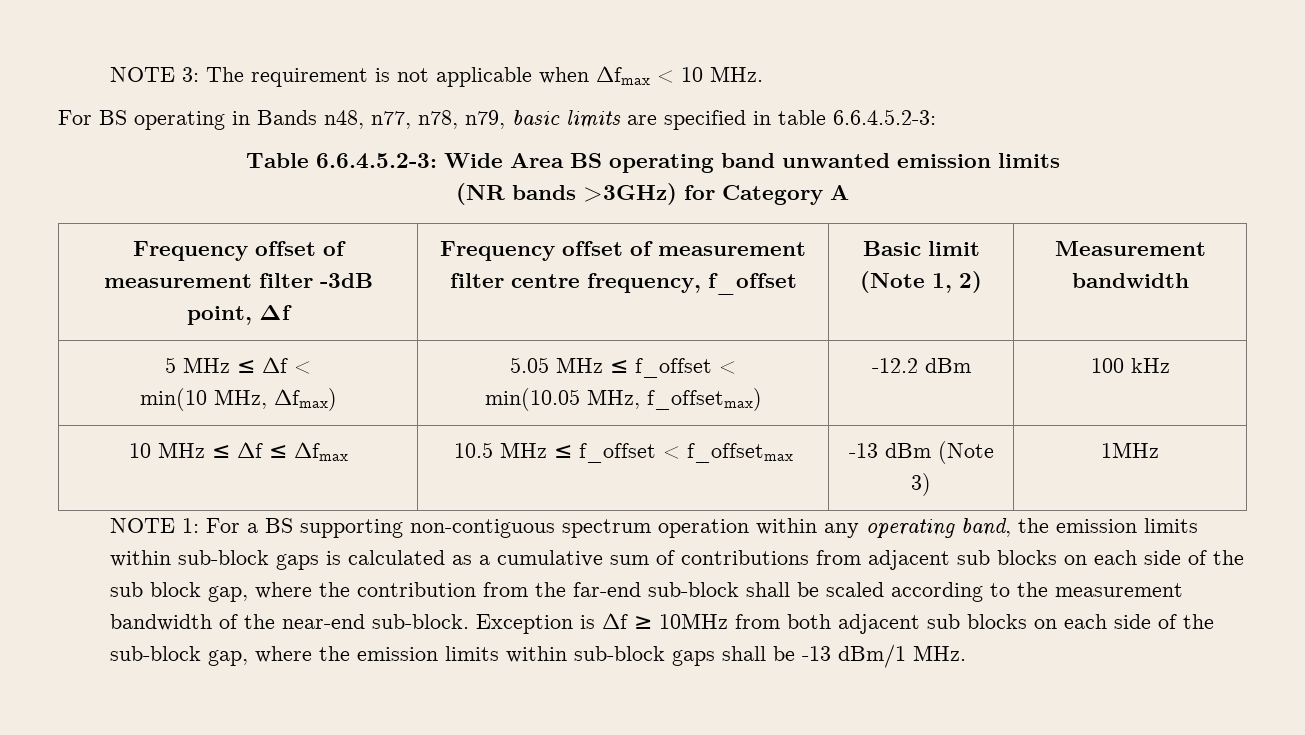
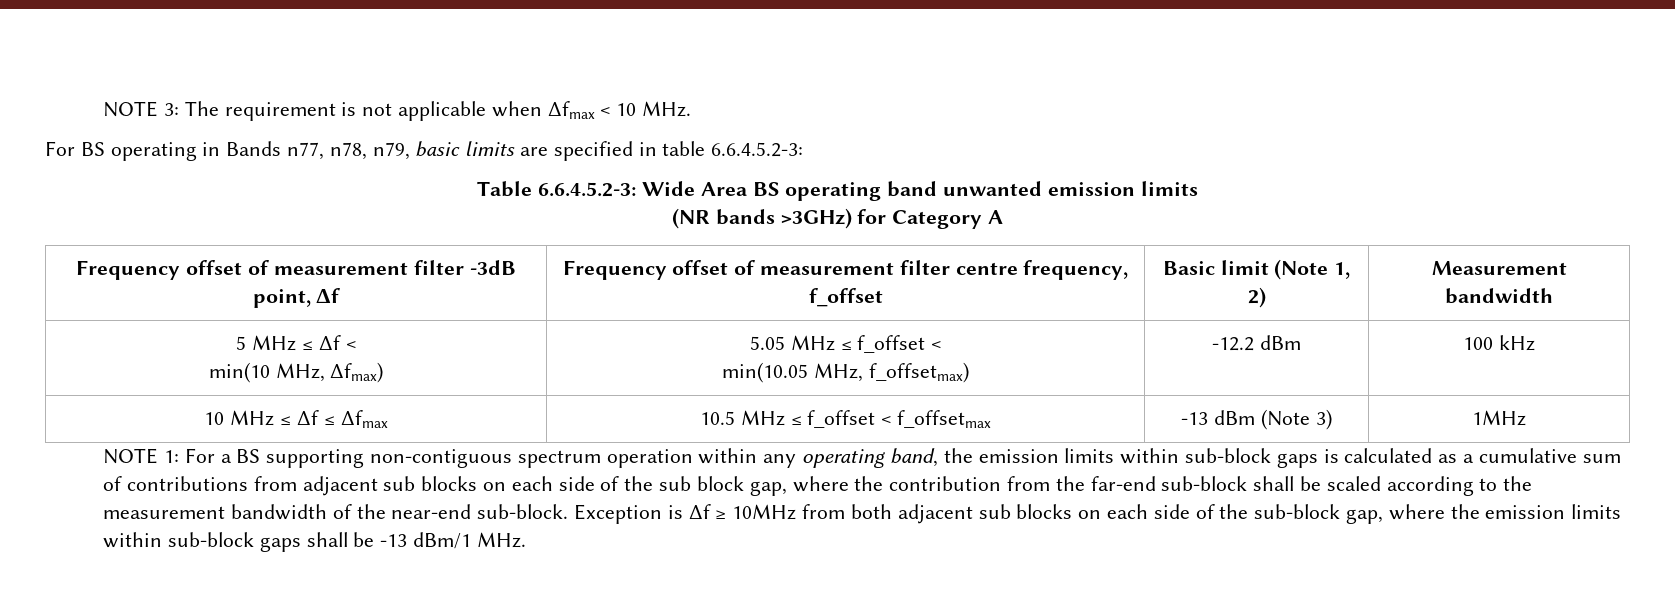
[324,110,364,129] n48, -> (282, 148) none

